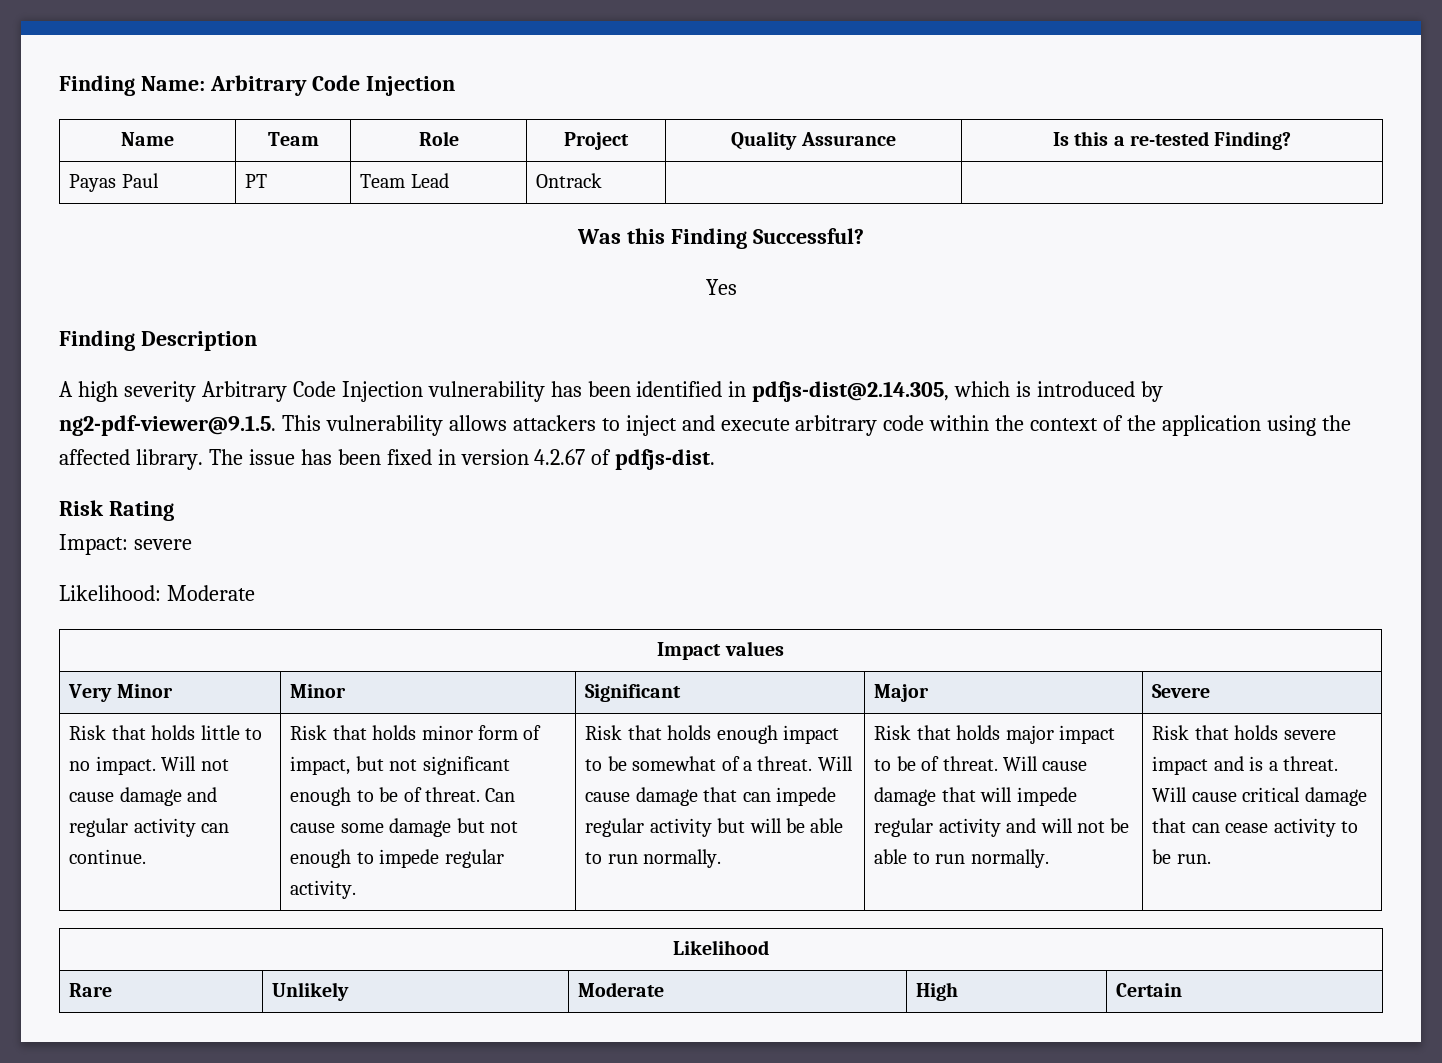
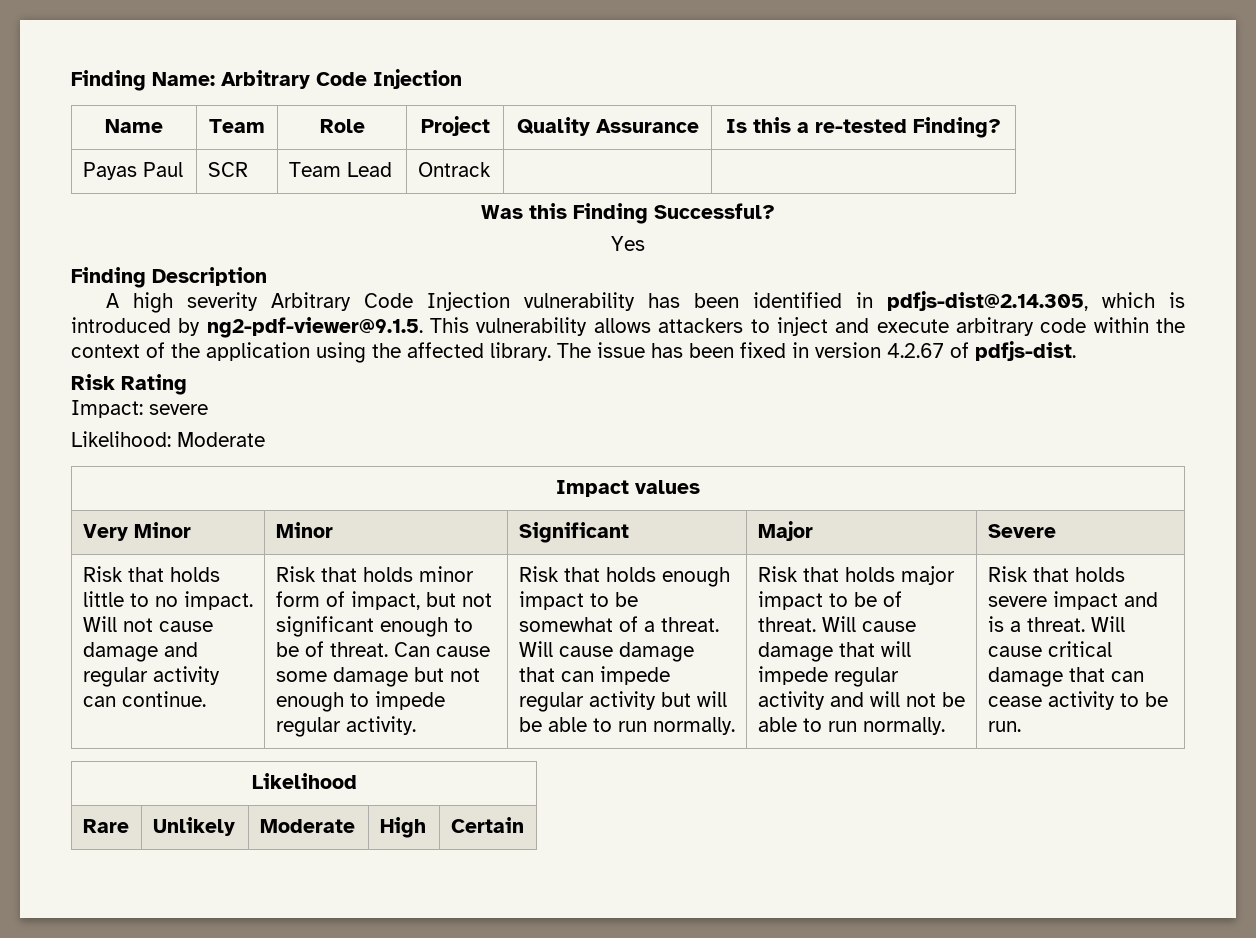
[245,174,268,188] PT -> [207,162,248,177] SCR

